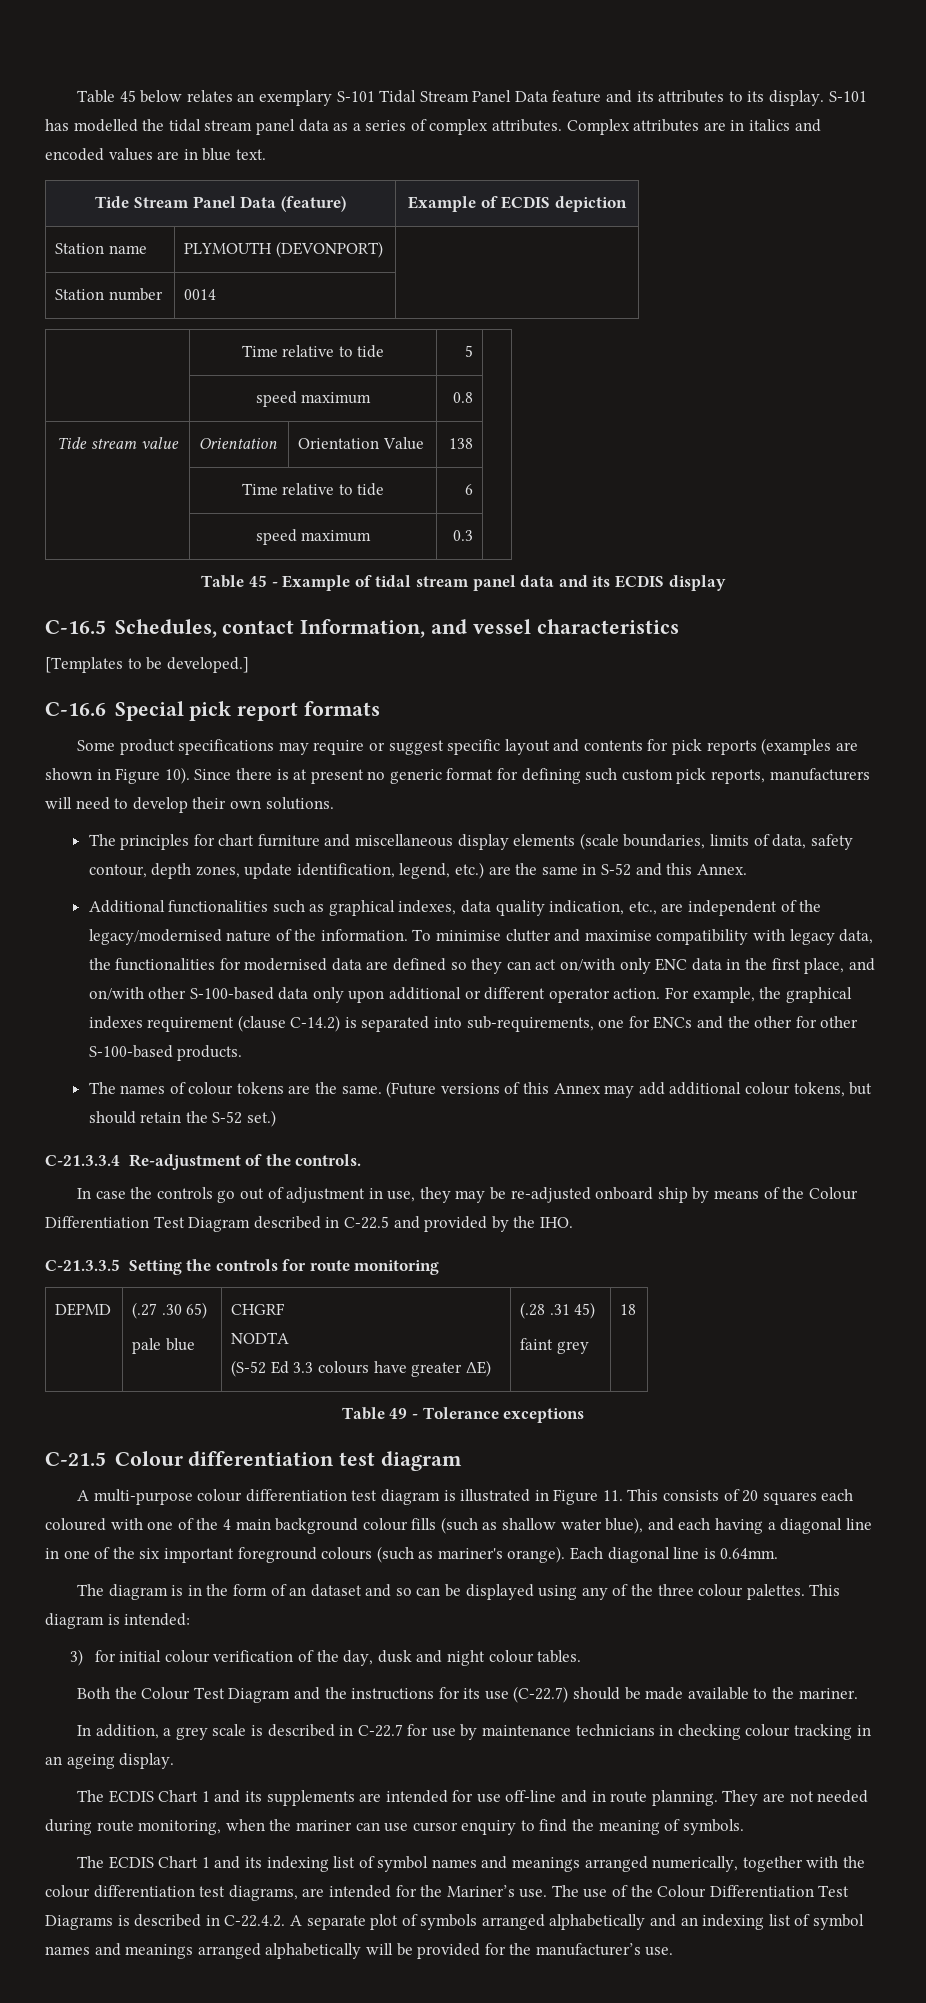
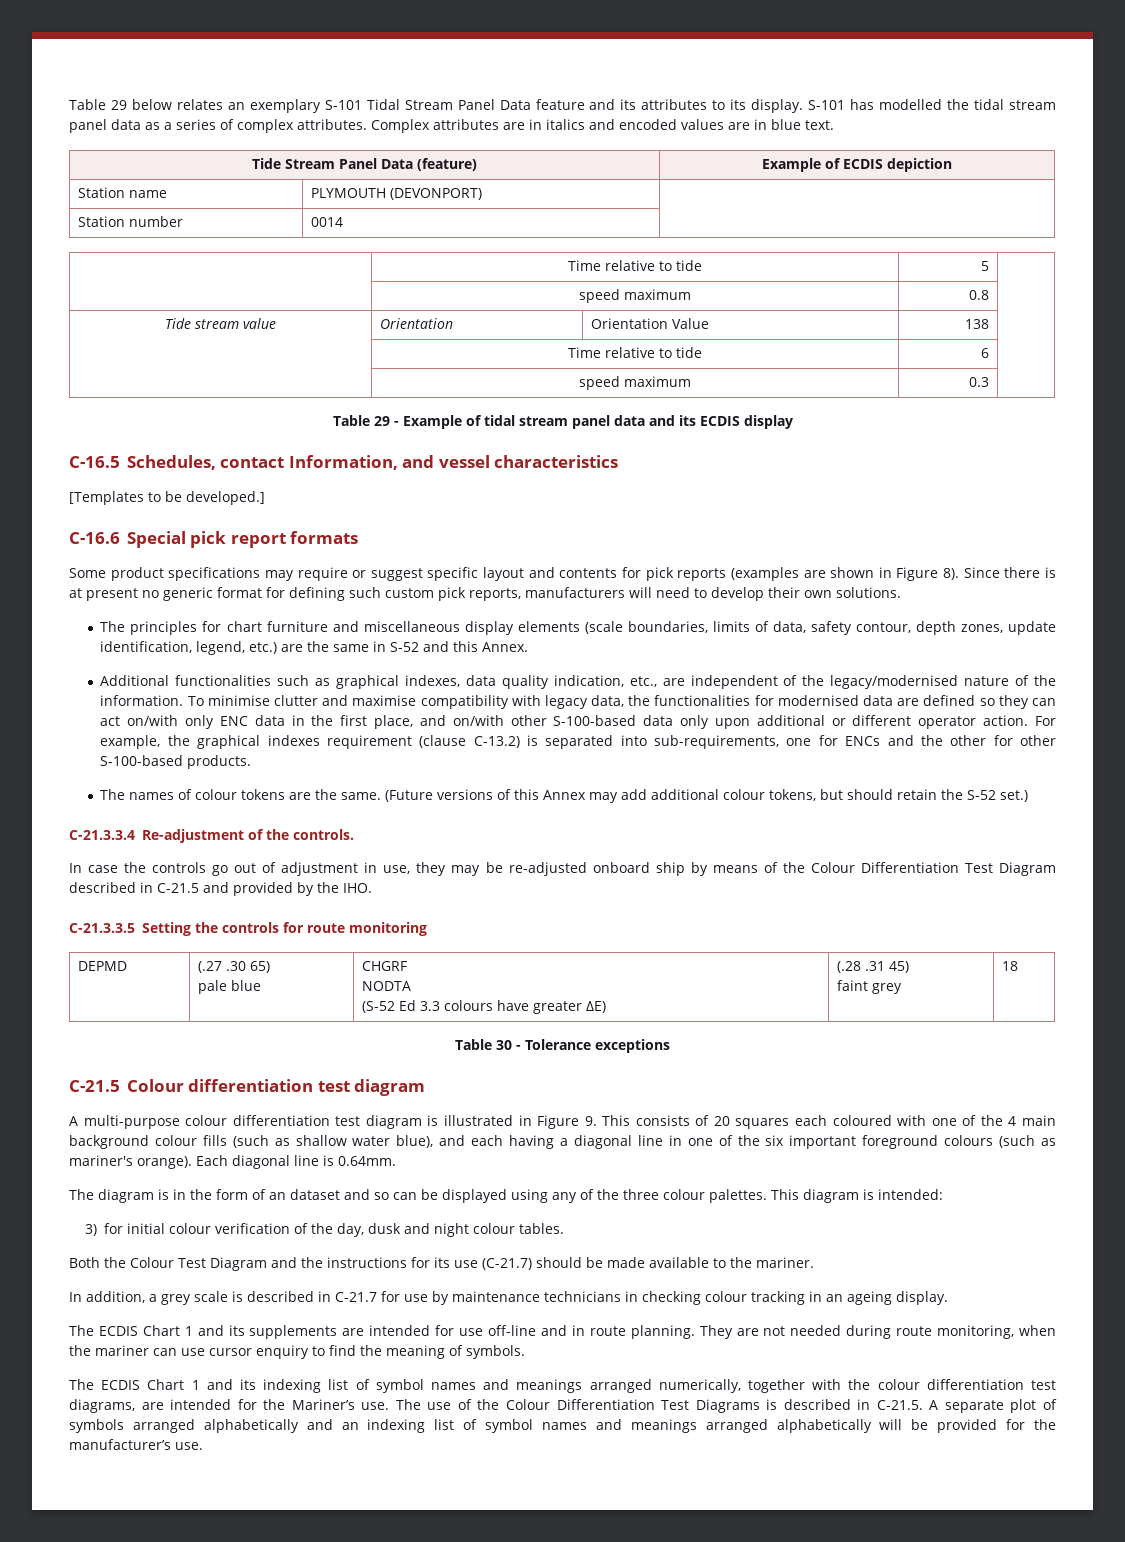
[76,90,136,103] Table 45 -> [69,99,127,110] Table 29
[249,575,268,587] 45 -> [373,416,390,426] 29
[164,767,190,784] 10). -> [943,568,960,580] 8).
[290,1015,341,1032] C-14.2) -> [473,736,520,748] C-13.2)
[343,1216,389,1229] C-22.5 -> [157,883,199,893] C-21.5
[389,1408,408,1419] 49 -> [495,1040,512,1050] 30
[602,1490,623,1501] 11. -> [584,1116,597,1126] 9.
[513,1686,569,1703] (C-22.7) -> [481,1258,532,1270] (C-21.7)
[357,1724,403,1737] C-22.7 -> [335,1292,377,1302] C-21.7
[224,1915,286,1927] C-22.4.2. -> [876,1400,923,1410] C-21.5.

